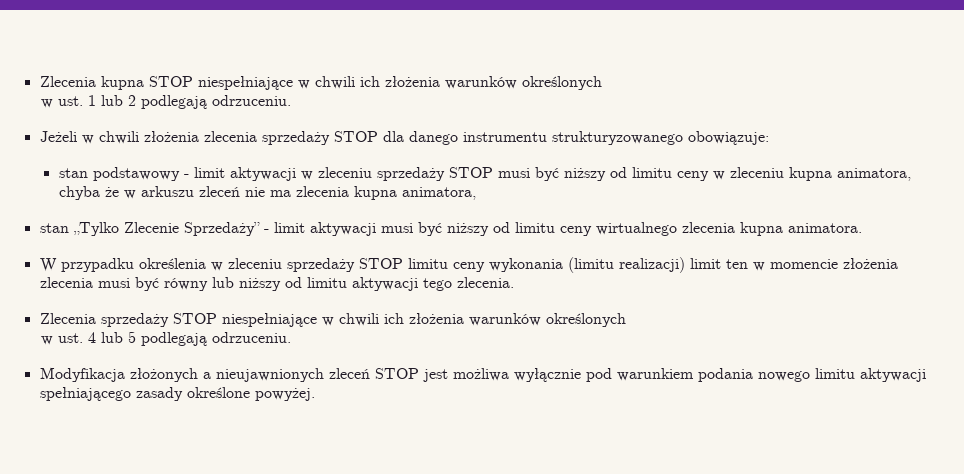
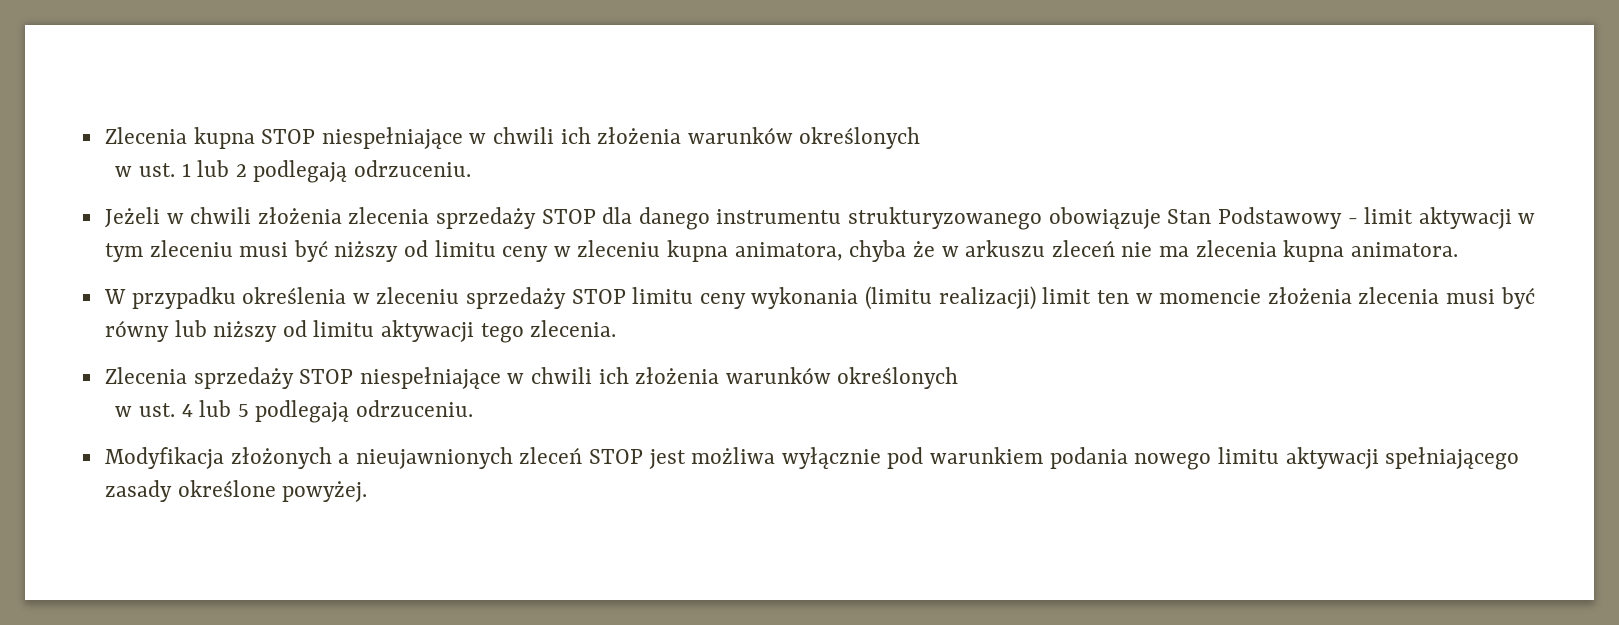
[687,131,769,145] [58,167,180,181] obowiązuje: // stan podstawowy -> [1048,207,1342,229] obowiązuje Stan Podstawowy
[317,167,493,181] zleceniu sprzedaży STOP -> [104,240,233,262] tym zleceniu
[401,187,476,200] [39,222,783,236] animatora, // stan „Tylko Zlecenie Sprzedaży” - limit aktywacji musi być niższy od limitu ceny wirtualnego zlecenia kupna -> (1345, 251) none

